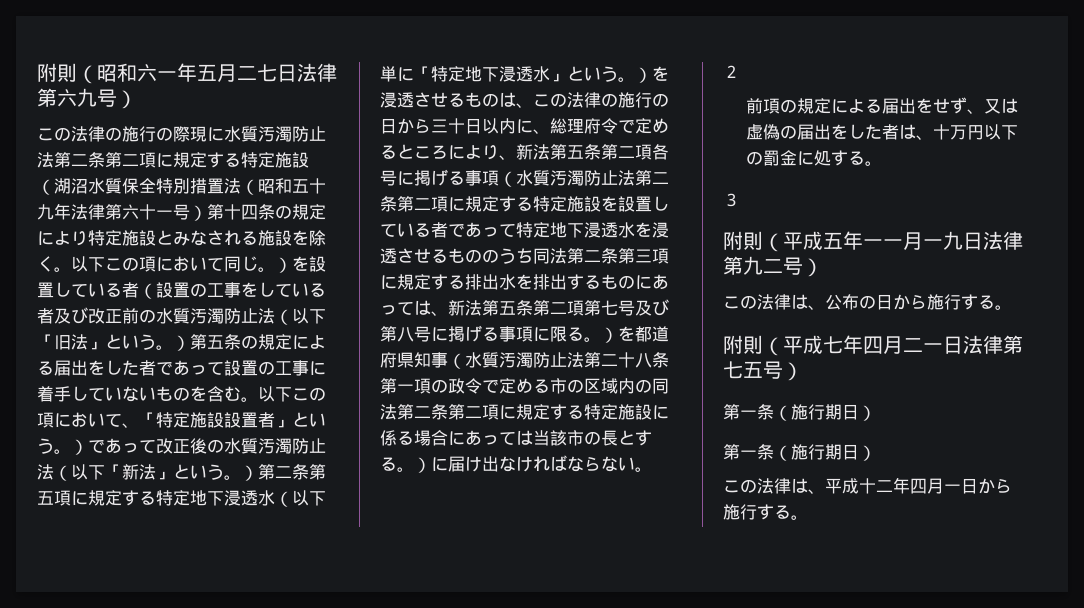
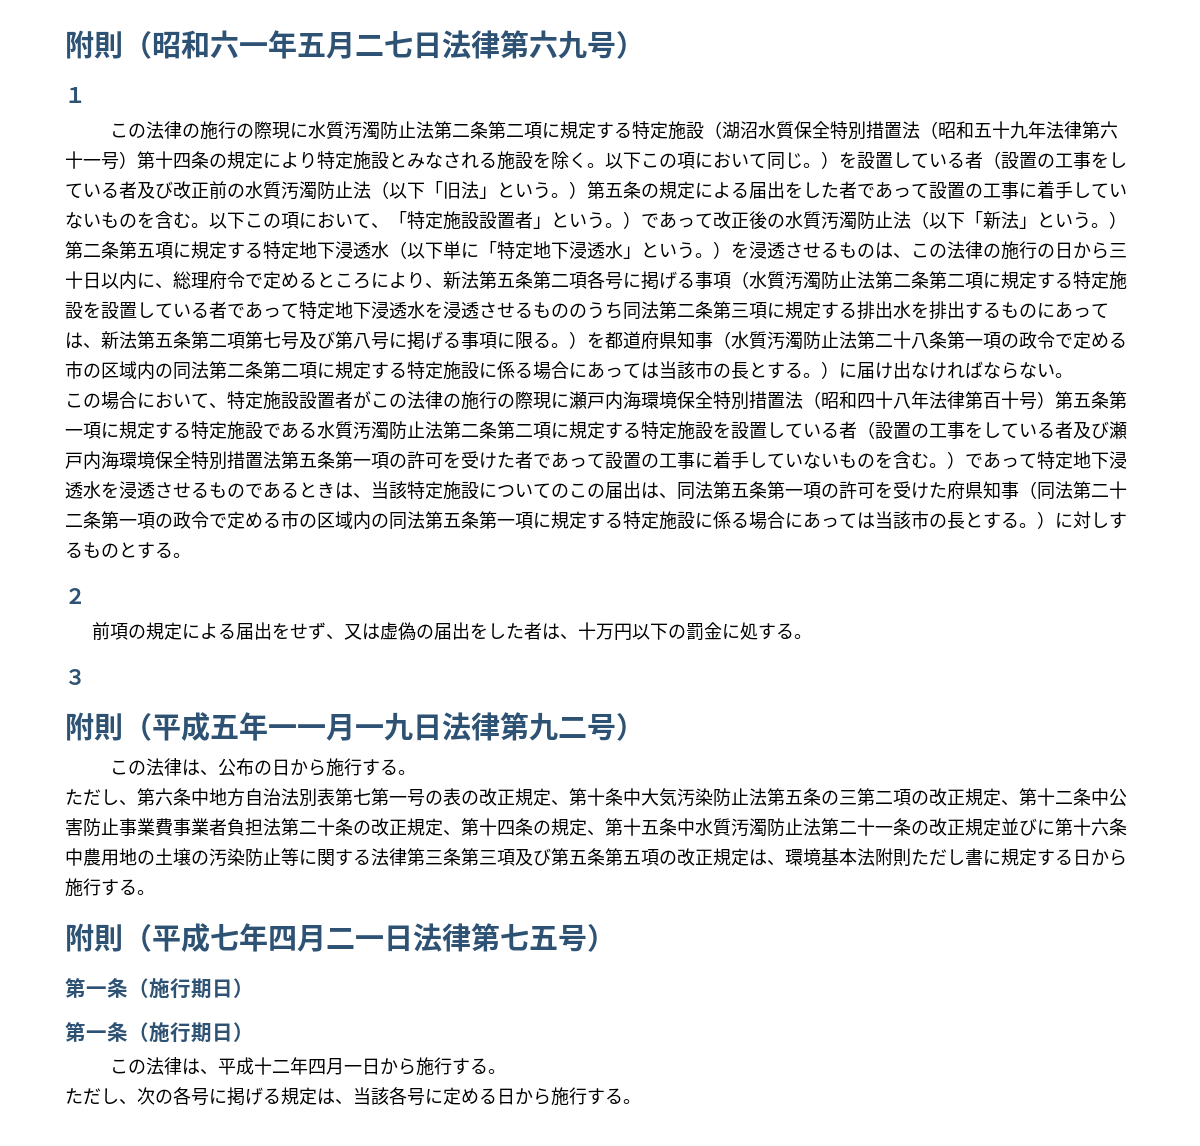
(137, 99) none -> [65,87,86,103] // １
(652, 469) none -> [65,391,1127,410] [65,421,1127,440] [65,451,1127,470] [65,481,1127,500] [65,511,1127,530] [65,542,191,559] // この場合において、特定施設設置者がこの法律の施行の際現に瀬戸内海環境保全特別措置法（昭和四十八年法律第百十号）第五条第一項に規定する特定施設である水質汚濁防止法第二条第二項に規定する特定施設を設置している者（設置の工事をしている者及び瀬戸内海環境保全特別措置法第五条第一項の許可を受けた者であって設置の工事に着手していないものを含む。）であって特定地下浸透水を浸透させるものであるときは、当該特定施設についてのこの届出は、同法第五条第一項の許可を受けた府県知事（同法第二十二条第一項の政令で定める市の区域内の同法第五条第一項に規定する特定施設に係る場合にあっては当該市の長とする。）に対しするものとする。
(1012, 307) none -> [65,788,1127,807] [65,818,1127,837] [65,848,1127,867] [65,878,155,897] // ただし、第六条中地方自治法別表第七第一号の表の改正規定、第十条中大気汚染防止法第五条の三第二項の改正規定、第十二条中公害防止事業費事業者負担法第二十条の改正規定、第十四条の規定、第十五条中水質汚濁防止法第二十一条の改正規定並びに第十六条中農用地の土壌の汚染防止等に関する法律第三条第三項及び第五条第五項の改正規定は、環境基本法附則ただし書に規定する日から施行する。
(808, 517) none -> [65,1087,641,1106] // ただし、次の各号に掲げる規定は、当該各号に定める日から施行する。

